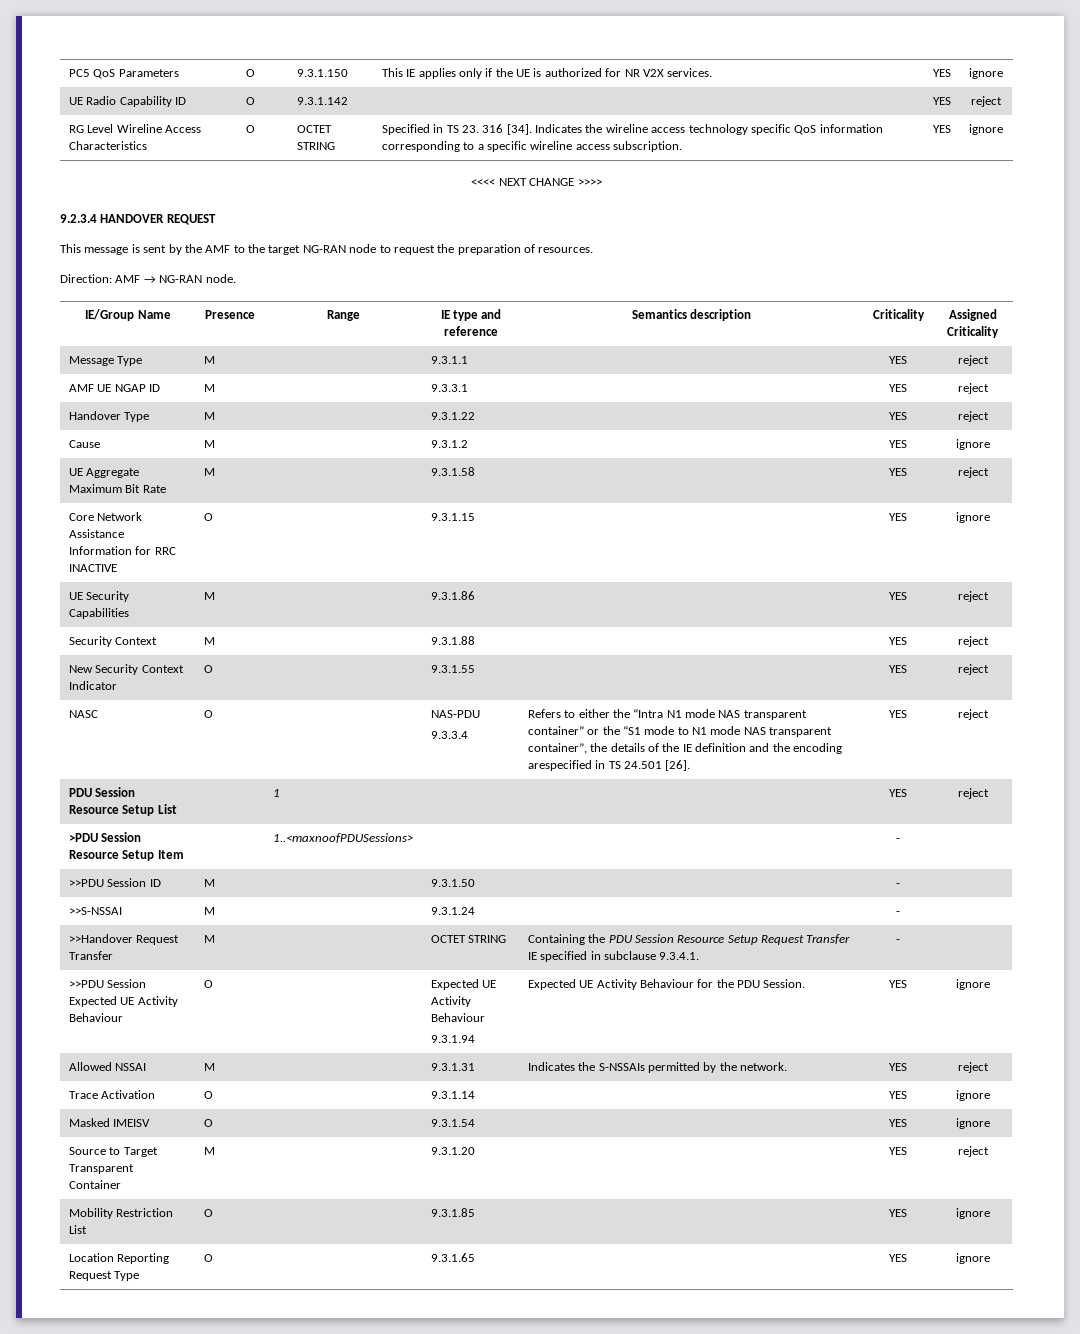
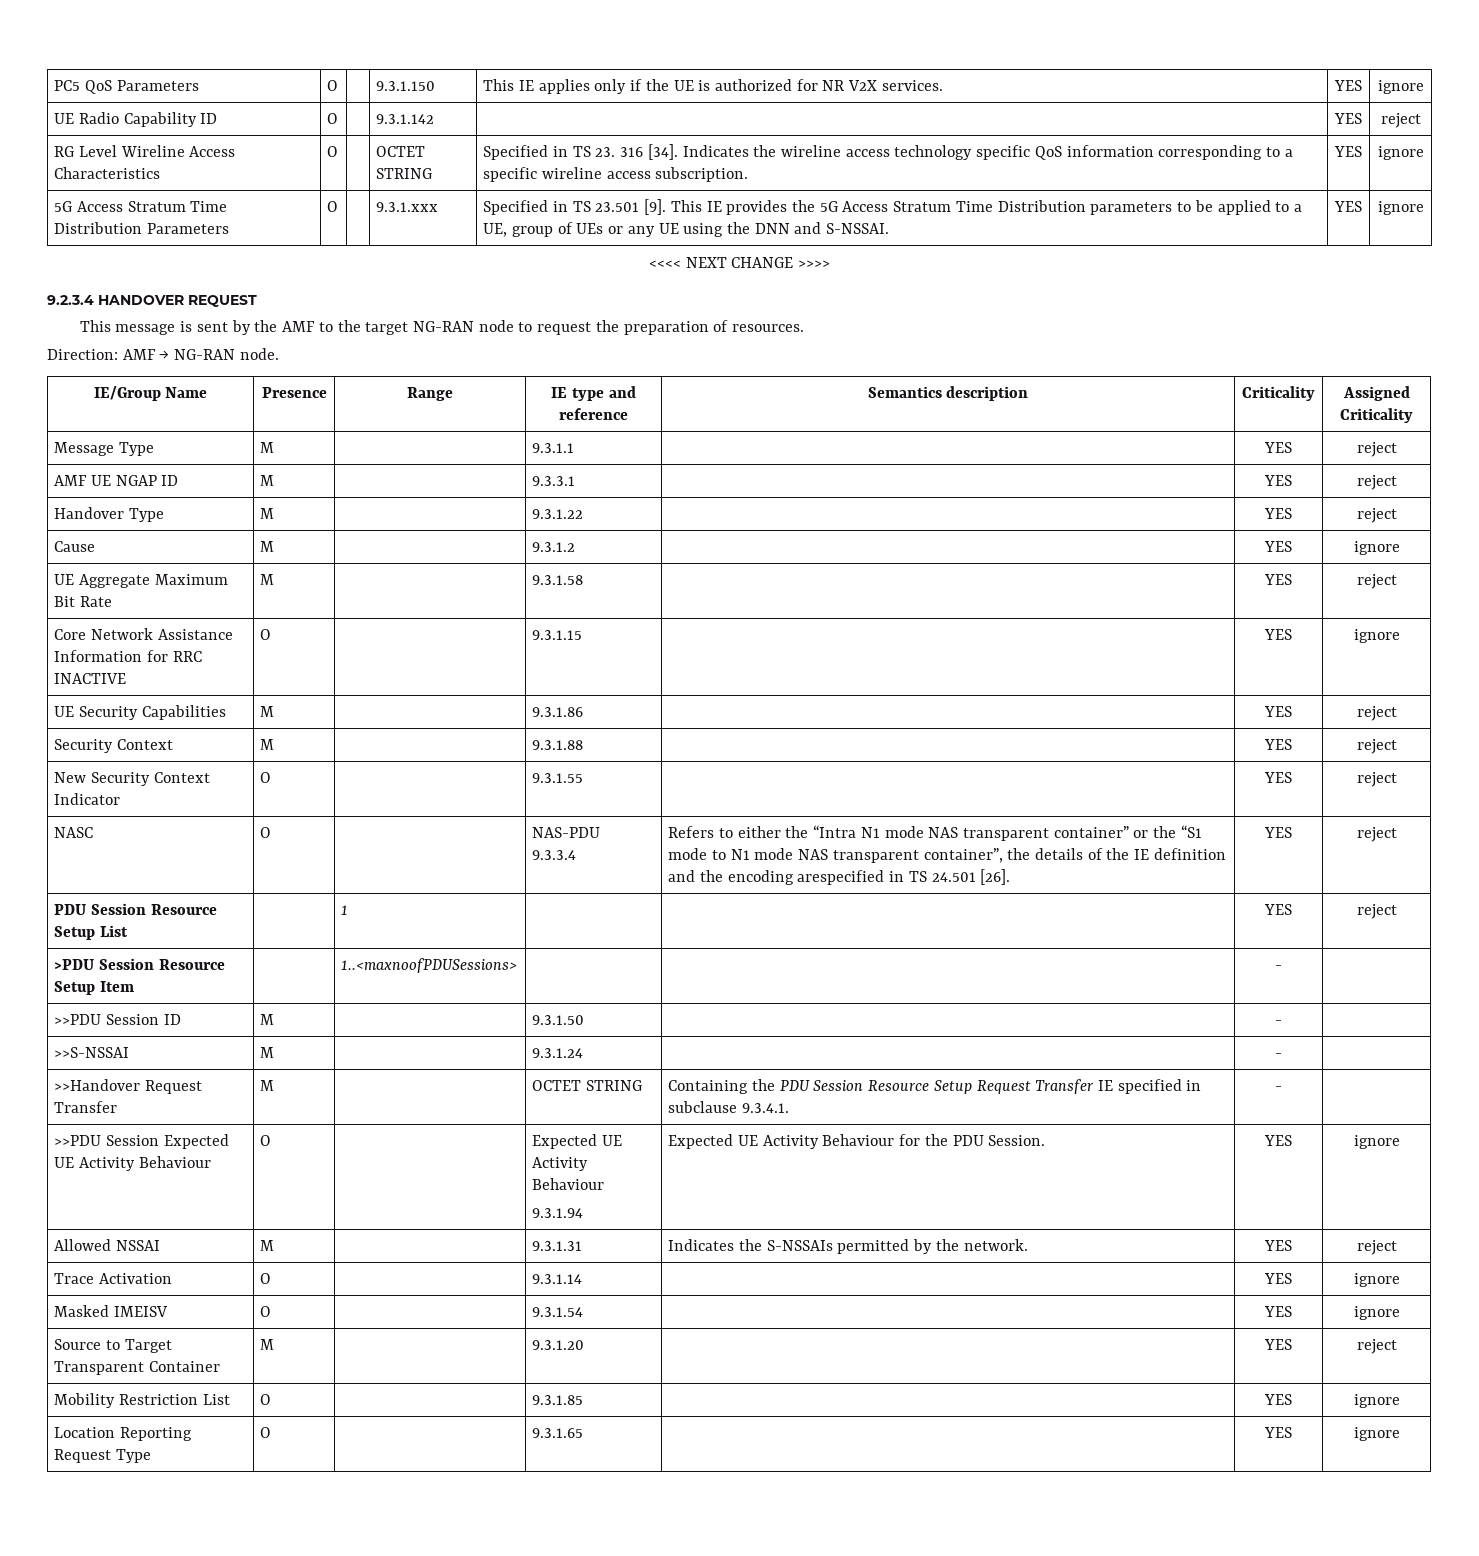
(1003, 129) none -> [54,201,228,212] [54,222,229,234] [327,201,339,212] [376,202,439,212] [483,199,1303,215] [483,222,890,237] [1334,201,1362,212] [1377,201,1424,215] // 5G Access Stratum Time Distribution Parameters | O | | 9.3.1.xxx | Specified in TS 23.501 [9]. This IE provides the 5G Access Stratum Time Distribution parameters to be applied to a UE, group of UEs or any UE using the DNN and S-NSSAI. | YES | ignore

